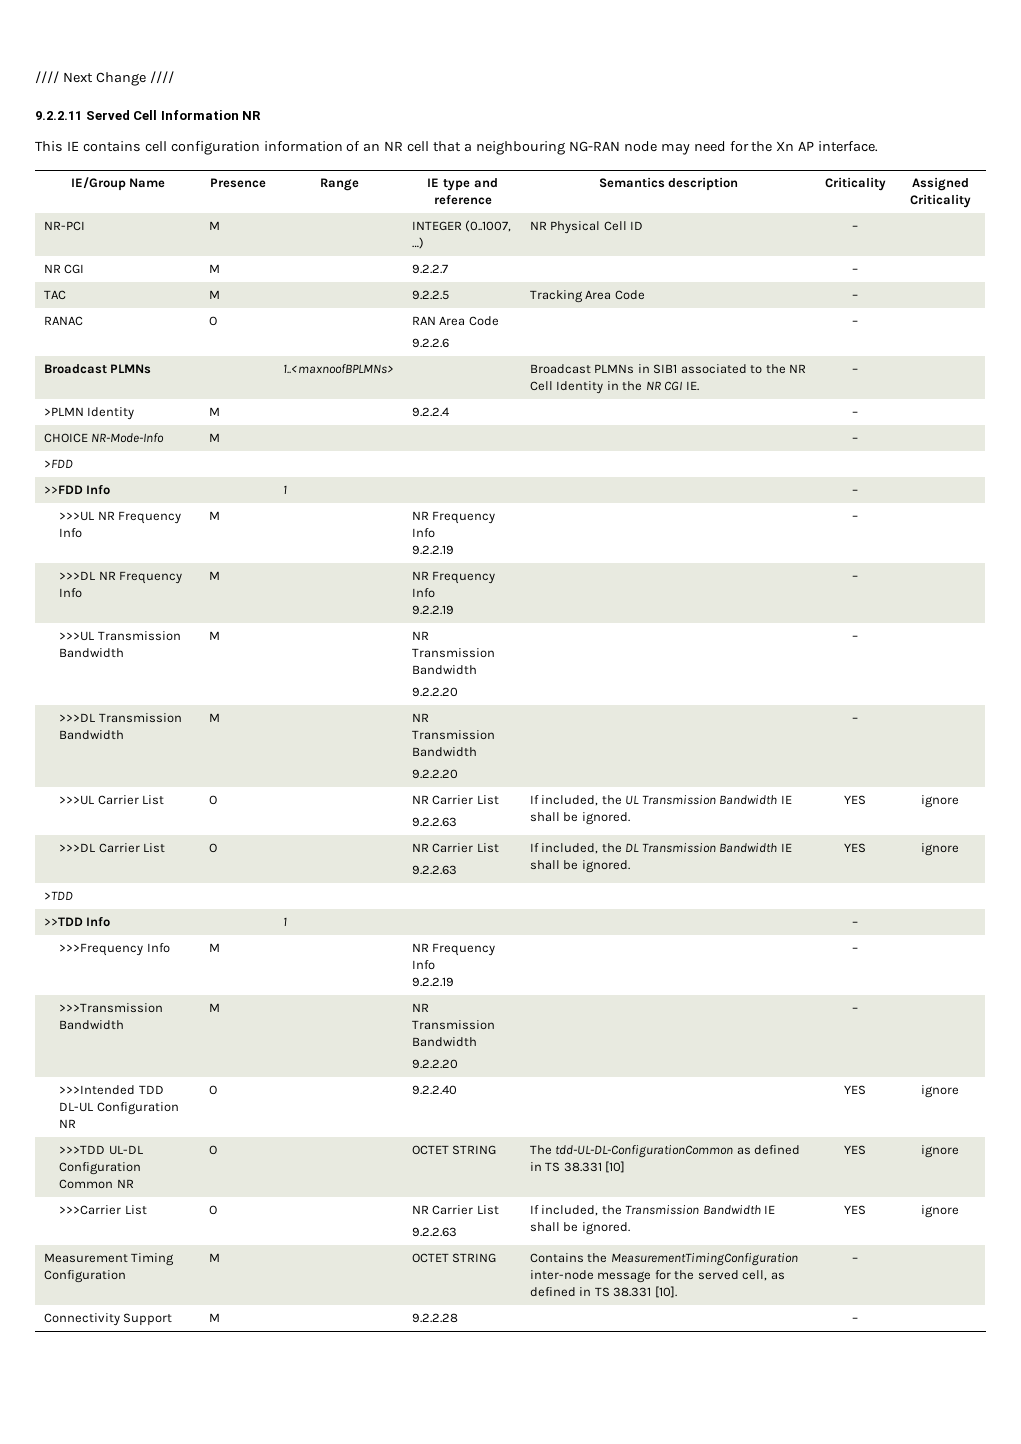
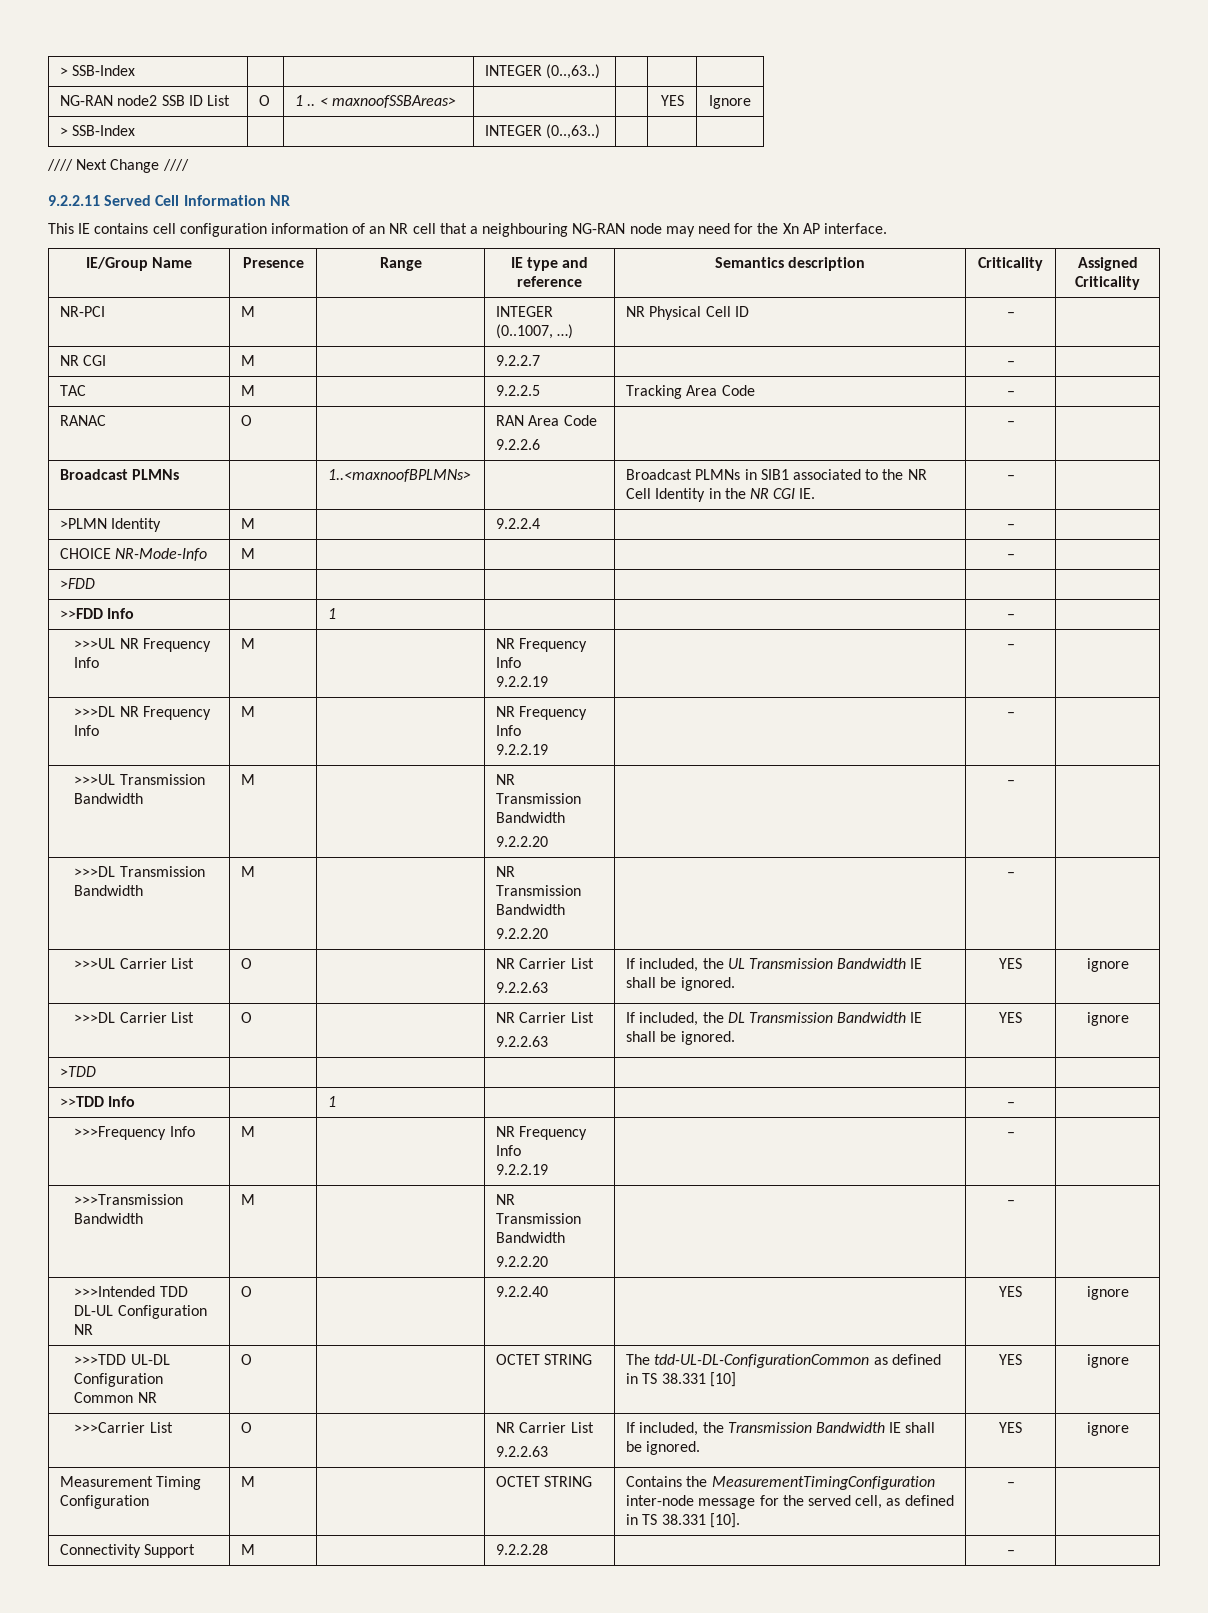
(35, 77) none -> [60,65,136,76] [485,64,601,79] [60,95,231,106] [259,95,271,106] [295,95,456,108] [660,95,684,106] [709,95,751,109] [60,125,136,136] [485,124,601,139] > SSB-Index | | | INTEGER (0..,63..) | | | // NG-RAN node2 SSB ID List | O | 1 .. < maxnoofSSBAreas> | | | YES | Ignore // > SSB-Index | | | INTEGER (0..,63..) | | | //

